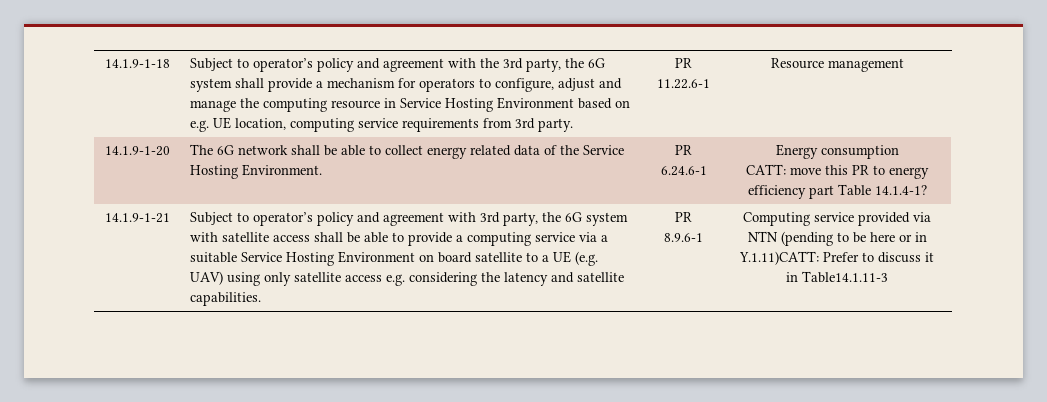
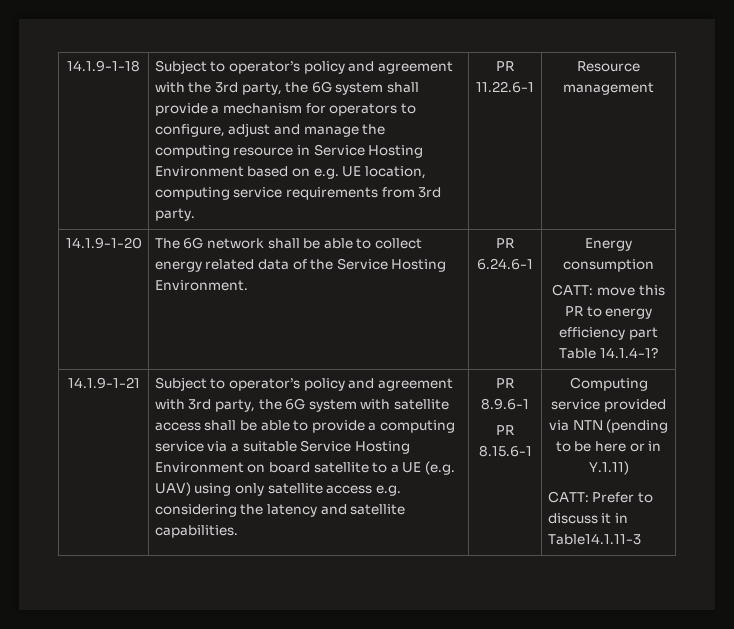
(703, 237) none -> [496,425,515,435] [478,445,532,457] // PR 8.15.6-1
[739,251,819,265] Y.1.11)CATT: -> [588,461,629,475] [547,491,589,503] Y.1.11) // CATT:

